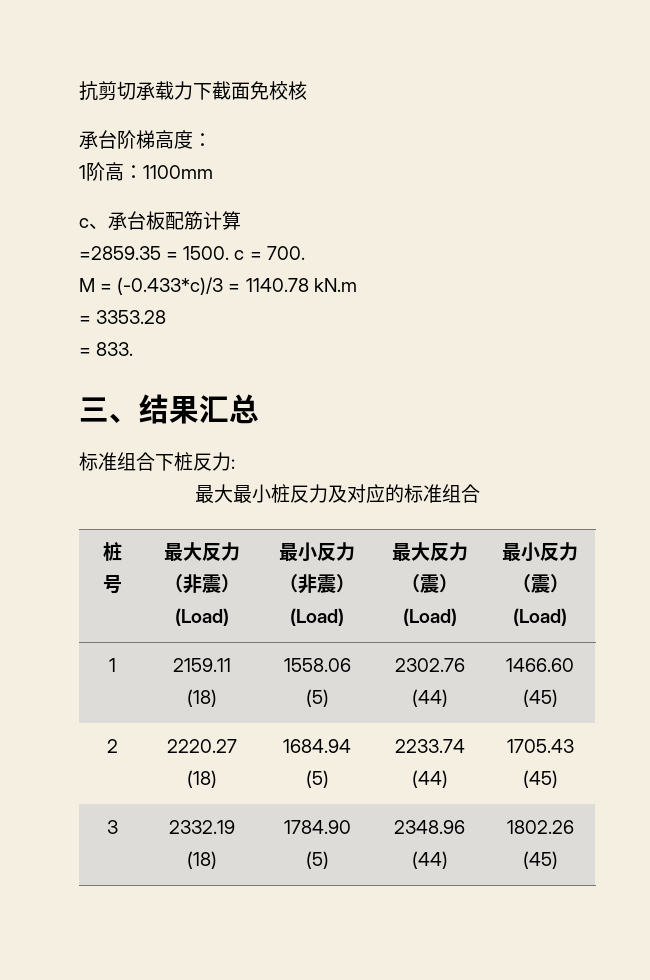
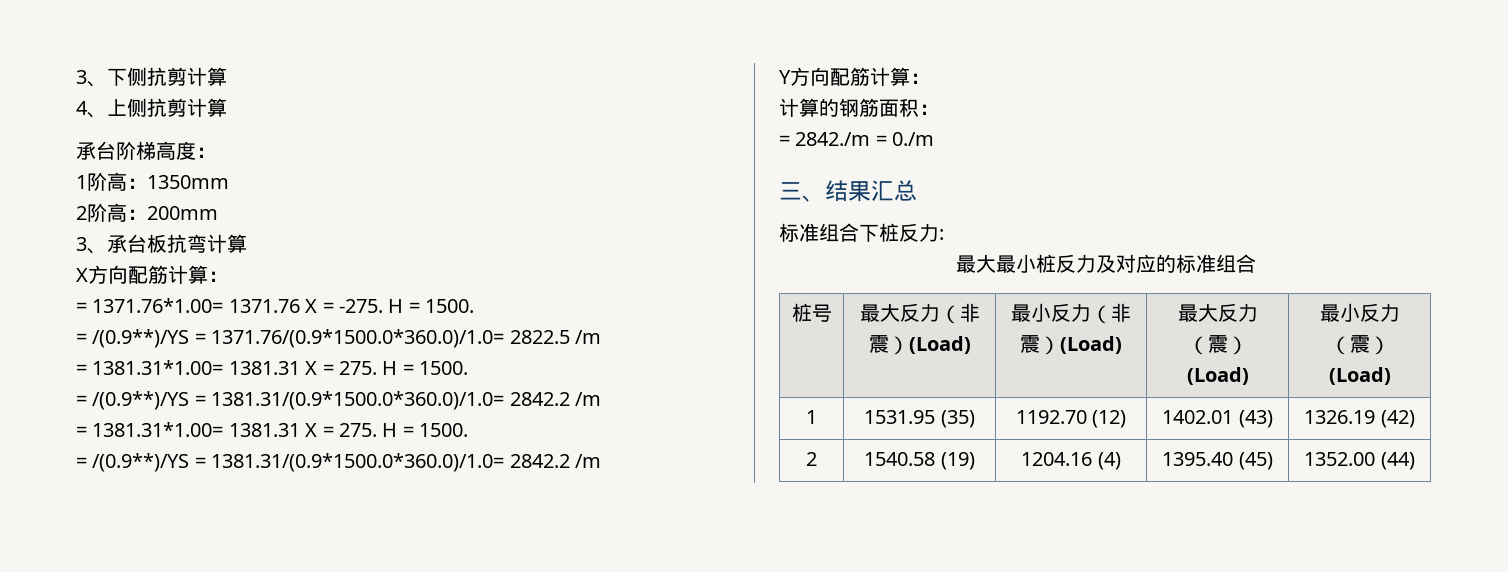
[79,81,307,101] 抗剪切承载力下截面免校核 -> [76,67,227,87] [76,98,227,118] 3、下侧抗剪计算 // 4、上侧抗剪计算
[143,165,213,179] [79,211,241,230] [79,246,305,260] [79,277,357,295] [79,310,167,324] [79,342,134,356] 1100mm // c、承台板配筋计算 // =2859.35 = 1500. c = 700. // M = (-0.433*c)/3 = 1140.78 kN.m // = 3353.28 // = 833. -> [147,175,229,189] [76,203,218,222] [76,234,247,254] [76,265,228,284] [76,298,475,313] [76,329,601,348] [76,360,469,375] [76,391,601,410] [76,422,469,437] [76,453,601,472] [779,67,930,86] [779,98,939,117] [779,132,935,146] 1350mm // 2阶高：200mm // 3、承台板抗弯计算 // X方向配筋计算： // = 1371.76*1.00= 1371.76 X = -275. H = 1500. // = /(0.9**)/YS = 1371.76/(0.9*1500.0*360.0)/1.0= 2822.5 /m // = 1381.31*1.00= 1381.31 X = 275. H = 1500. // = /(0.9**)/YS = 1381.31/(0.9*1500.0*360.0)/1.0= 2842.2 /m // = 1381.31*1.00= 1381.31 X = 275. H = 1500. // = /(0.9**)/YS = 1381.31/(0.9*1500.0*360.0)/1.0= 2842.2 /m // Y方向配筋计算： // 计算的钢筋面积： // = 2842./m = 0./m
[173,658,231,672] [187,689,217,707] [283,658,351,672] [305,689,329,707] [394,658,465,672] [411,689,448,707] [506,658,574,672] [522,689,558,707] [106,739,118,753] [167,739,237,753] [187,770,217,788] [283,739,351,753] [305,770,329,788] [394,739,465,753] [411,770,448,788] [506,739,574,753] [522,770,558,788] [106,820,118,834] [169,820,235,834] [187,851,217,869] [283,820,351,834] [305,851,329,869] [394,820,465,834] [411,851,448,869] [506,820,574,834] [522,851,558,869] 2159.11 (18) | 1558.06 (5) | 2302.76 (44) | 1466.60 (45) // 2 | 2220.27 (18) | 1684.94 (5) | 2233.74 (44) | 1705.43 (45) // 3 | 2332.19 (18) | 1784.90 (5) | 2348.96 (44) | 1802.26 (45) -> [864,410,975,428] [1015,410,1127,428] [1162,410,1273,428] [1304,410,1415,428] [806,452,817,466] [864,452,975,470] [1021,452,1121,470] [1162,452,1273,470] [1304,452,1415,470] 1531.95 (35) | 1192.70 (12) | 1402.01 (43) | 1326.19 (42) // 2 | 1540.58 (19) | 1204.16 (4) | 1395.40 (45) | 1352.00 (44)

